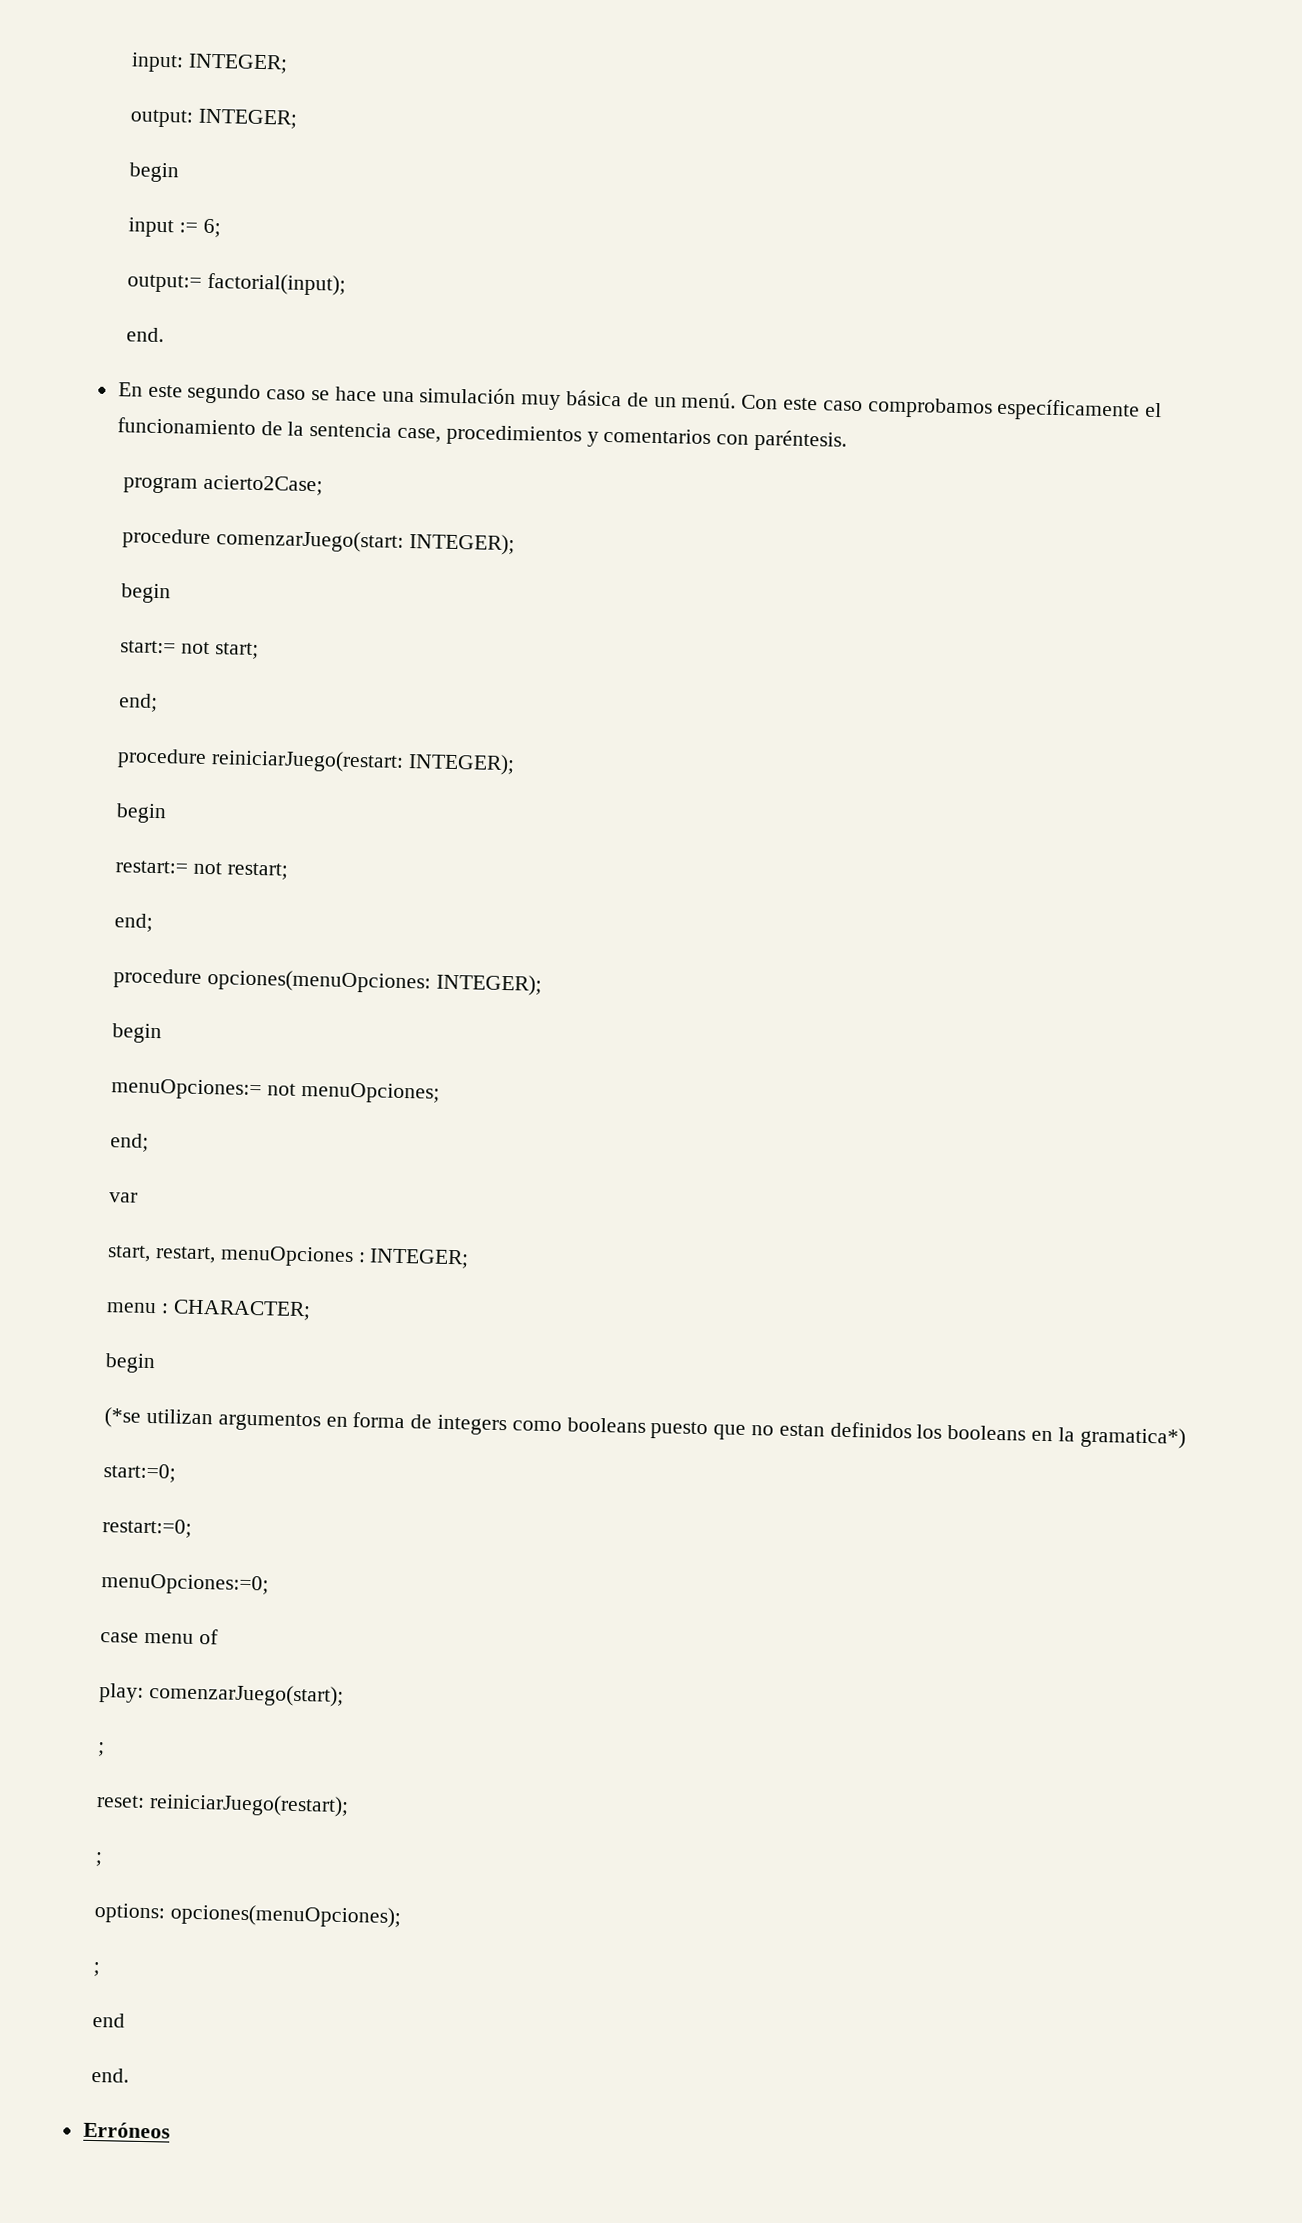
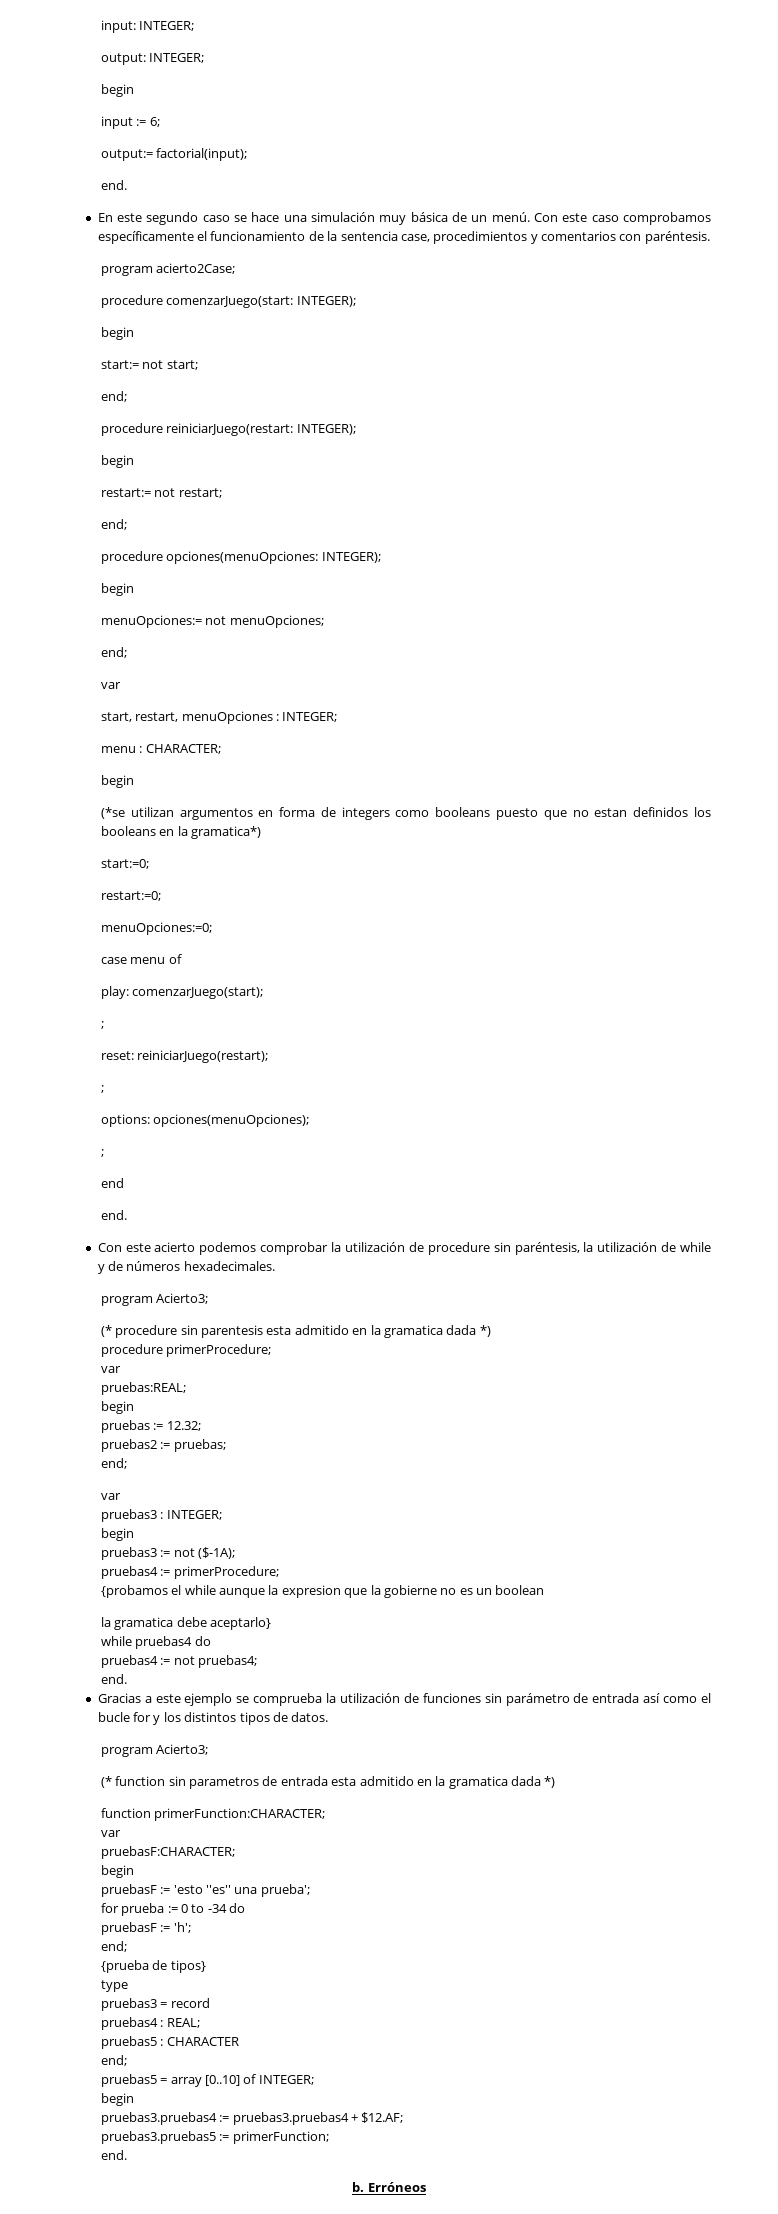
(130, 2075) none -> [97,1242,711,1255] [97,1261,275,1274] [100,1293,209,1306] [100,1325,491,1338] [100,1344,272,1357] [100,1366,121,1373] [100,1382,186,1395] [100,1401,134,1414] [100,1420,201,1433] [100,1439,226,1452] [100,1458,127,1469] [100,1493,121,1500] [100,1509,222,1522] [100,1528,134,1541] [100,1547,236,1560] [100,1566,279,1579] [100,1585,545,1598] [100,1617,272,1630] [100,1636,211,1649] [100,1655,258,1668] [100,1674,127,1684] [97,1693,711,1706] [97,1712,329,1725] [100,1744,209,1757] [100,1776,556,1789] [100,1808,326,1821] [100,1830,121,1837] [100,1846,235,1859] [100,1865,134,1878] [100,1884,310,1897] [100,1903,246,1916] [100,1922,191,1935] [100,1941,127,1952] [100,1960,206,1973] [100,1980,128,1992] [100,1998,210,2011] [100,2017,200,2030] [100,2036,239,2049] [100,2055,127,2066] [100,2074,314,2087] [100,2093,134,2106] [100,2112,404,2125] [100,2131,329,2144] [100,2150,127,2160] [352,2182,365,2192] Con este acierto podemos comprobar la utilización de procedure sin paréntesis, la utilización de while y de números hexadecimales. // program Acierto3; // (* procedure sin parentesis esta admitido en la gramatica dada *) // procedure primerProcedure; // var // pruebas:REAL; // begin // pruebas := 12.32; // pruebas2 := pruebas; // end; // var // pruebas3 : INTEGER; // begin // pruebas3 := not ($-1A); // pruebas4 := primerProcedure; // {probamos el while aunque la expresion que la gobierne no es un boolean // la gramatica debe aceptarlo} // while pruebas4 do // pruebas4 := not pruebas4; // end. // Gracias a este ejemplo se comprueba la utilización de funciones sin parámetro de entrada así como el bucle for y los distintos tipos de datos. // program Acierto3; // (* function sin parametros de entrada esta admitido en la gramatica dada *) // function primerFunction:CHARACTER; // var // pruebasF:CHARACTER; // begin // pruebasF := 'esto ''es'' una prueba'; // for prueba := 0 to -34 do // pruebasF := 'h'; // end; // {prueba de tipos} // type // pruebas3 = record // pruebas4 : REAL; // pruebas5 : CHARACTER // end; // pruebas5 = array [0..10] of INTEGER; // begin // pruebas3.pruebas4 := pruebas3.pruebas4 + $12.AF; // pruebas3.pruebas5 := primerFunction; // end. // b.

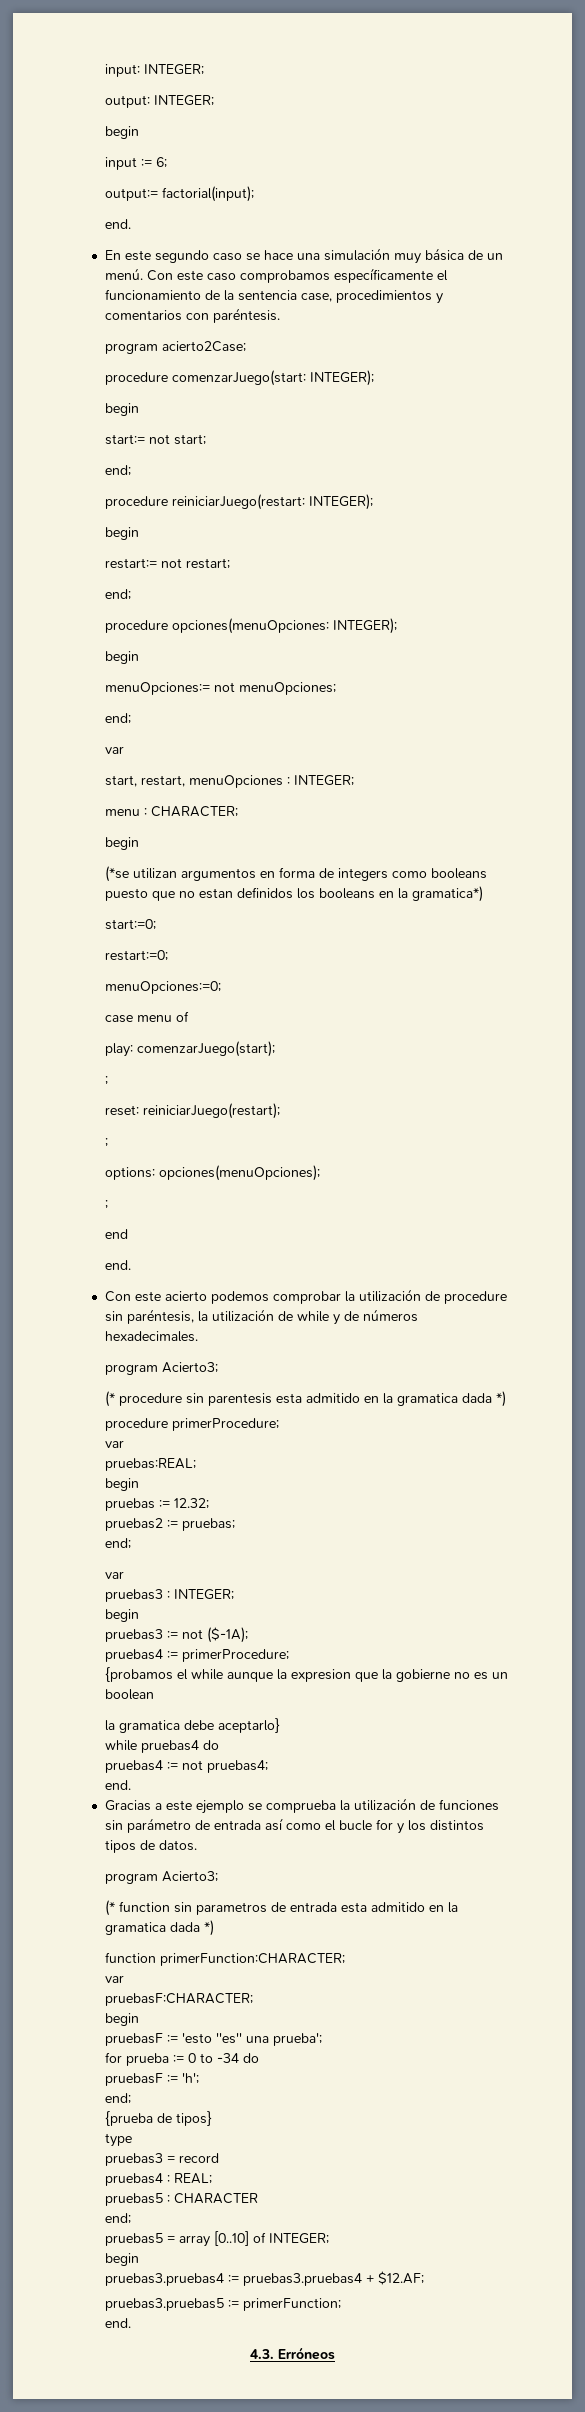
[352,2182,365,2192] b. -> [250,2349,274,2359] 4.3.

